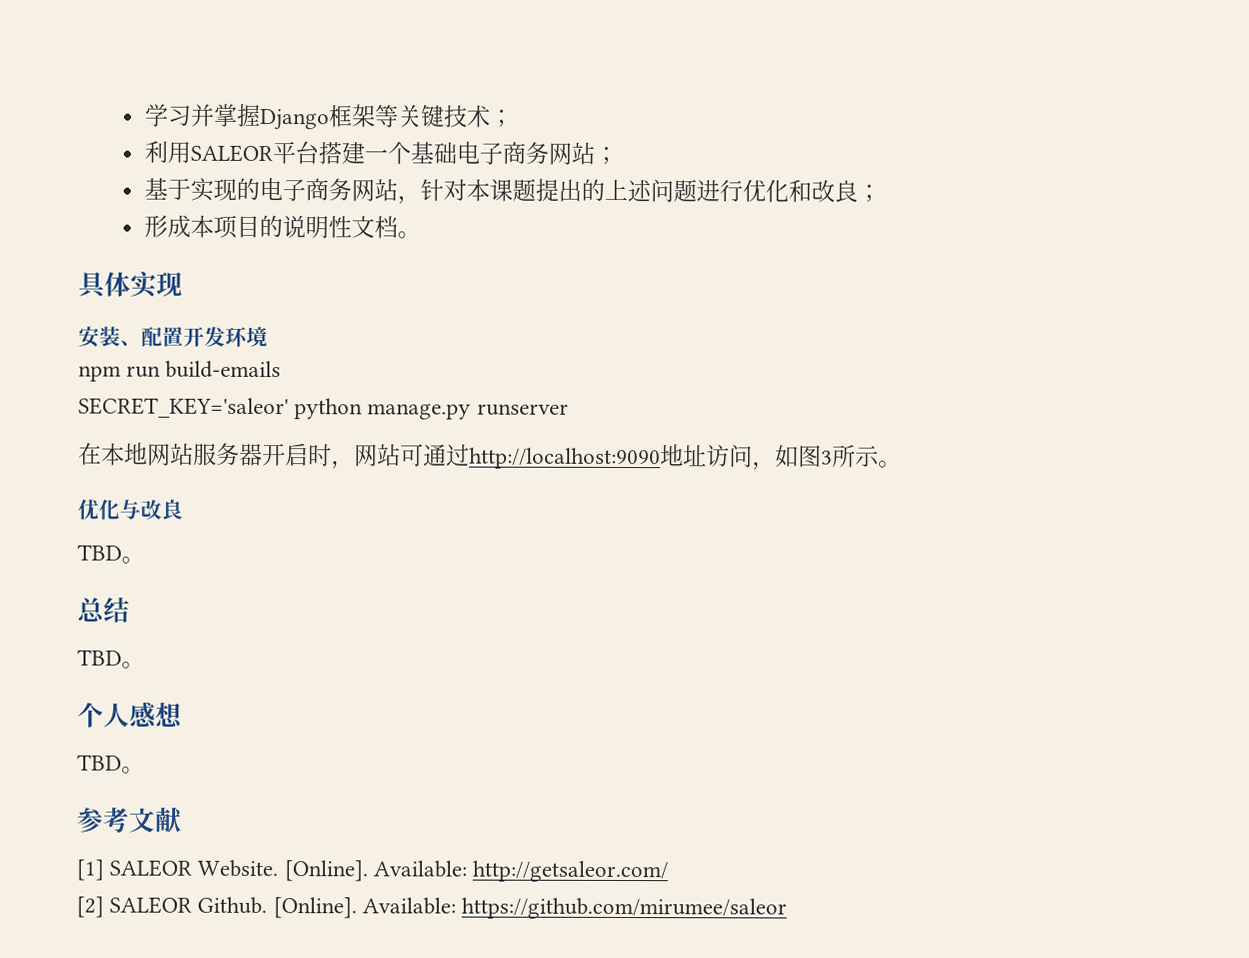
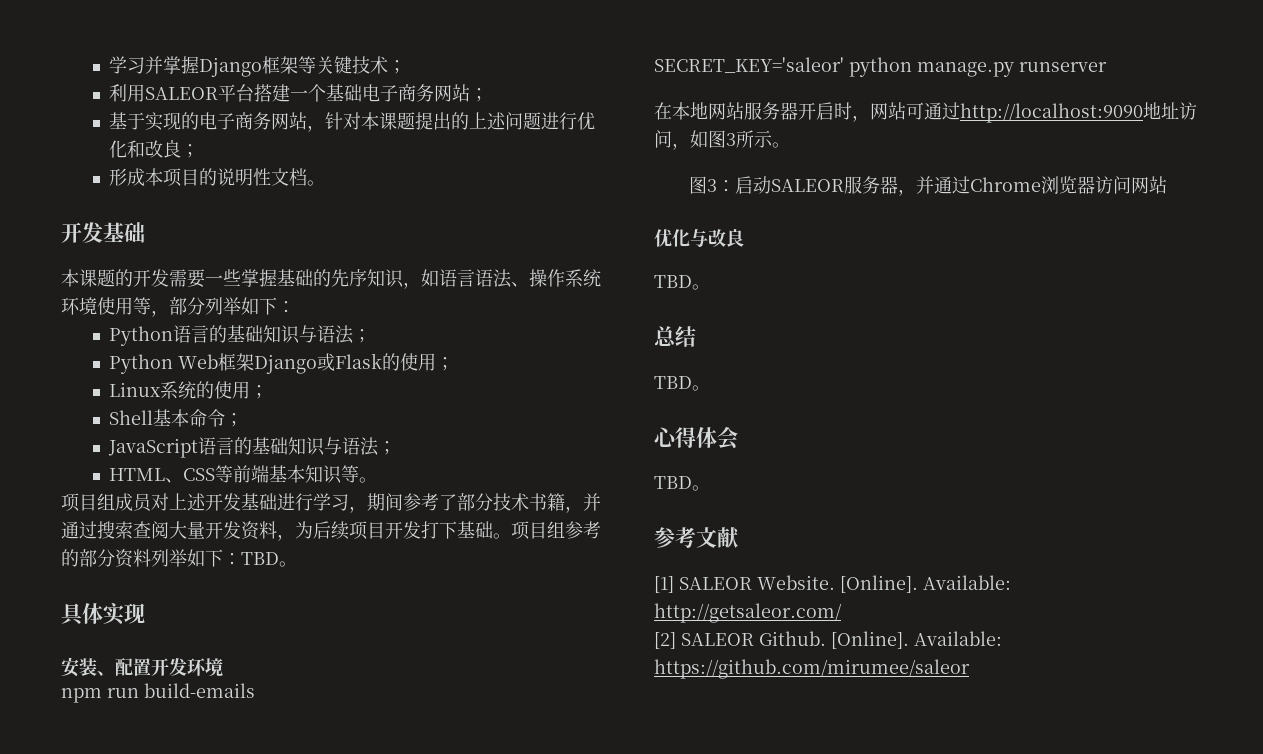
(421, 235) none -> [61,222,145,243] [61,269,601,289] [61,297,295,317] [109,325,372,346] [109,353,455,374] [109,381,269,399] [109,409,244,427] [108,437,397,458] [109,465,378,484] [61,493,601,513] [61,521,601,541] [61,549,297,568] // 开发基础 // 本课题的开发需要一些掌握基础的先序知识，如语言语法、操作系统环境使用等，部分列举如下： // Python语言的基础知识与语法； // Python Web框架Django或Flask的使用； // Linux系统的使用； // Shell基本命令； // JavaScript语言的基础知识与语法； // HTML、CSS等前端基本知识等。 // 项目组成员对上述开发基础进行学习，期间参考了部分技术书籍，并通过搜索查阅大量开发资料，为后续项目开发打下基础。项目组参考的部分资料列举如下：TBD。
(902, 464) none -> [689,176,1167,196] // 图3：启动SALEOR服务器，并通过Chrome浏览器访问网站
[77,701,183,728] 个人感想 -> [654,426,738,450] 心得体会

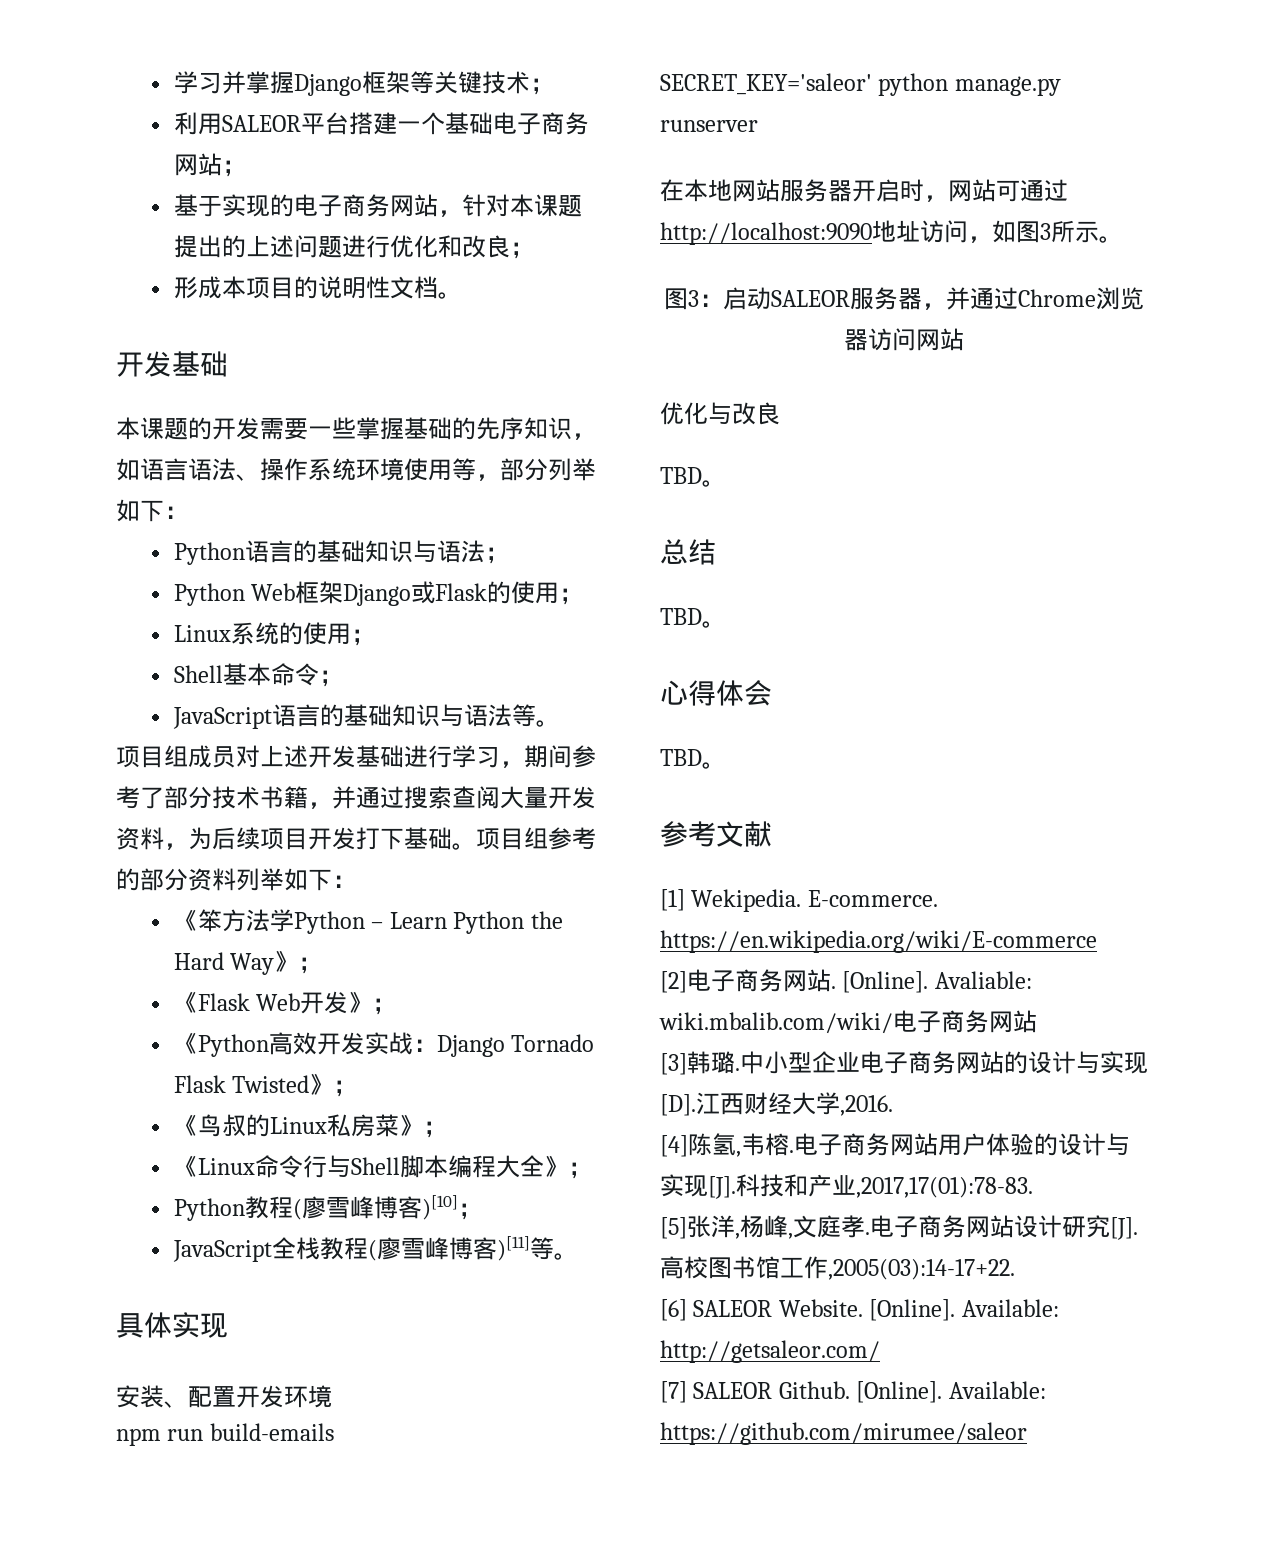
[378,441,397,455] [109,465,343,484] ； // HTML、CSS等前端基本知识 -> (512, 715) none
[241,552,279,565] TBD -> [173,909,563,934] [173,950,323,975] [173,991,397,1015] [173,1032,595,1057] [173,1073,358,1097] [173,1114,447,1138] [173,1155,592,1179] [173,1195,482,1221] [172,1236,554,1262] // 《笨方法学Python – Learn Python the Hard Way》； // 《Flask Web开发》； // 《Python高效开发实战：Django Tornado Flask Twisted》； // 《鸟叔的Linux私房菜》； // 《Linux命令行与Shell脚本编程大全》； // Python教程(廖雪峰博客)[10]； // JavaScript全栈教程(廖雪峰博客)[11]等
(674, 584) none -> [691,889,938,912] [660,930,1097,953] [660,969,1032,993] [659,1010,1037,1034] [660,1051,1148,1075] [660,1092,893,1116] [660,1133,1130,1157] [660,1174,1033,1199] [660,1215,1138,1240] [660,1256,1015,1280] [660,1299,687,1321] Wekipedia. E-commerce. https://en.wikipedia.org/wiki/E-commerce // [2]电子商务网站. [Online]. Avaliable: wiki.mbalib.com/wiki/电子商务网站 // [3]韩璐.中小型企业电子商务网站的设计与实现[D].江西财经大学,2016. // [4]陈氢,韦榕.电子商务网站用户体验的设计与实现[J].科技和产业,2017,17(01):78-83. // [5]张洋,杨峰,文庭孝.电子商务网站设计研究[J].高校图书馆工作,2005(03):14-17+22. // [6]
[654,632,676,649] [2] -> [660,1381,687,1403] [7]

